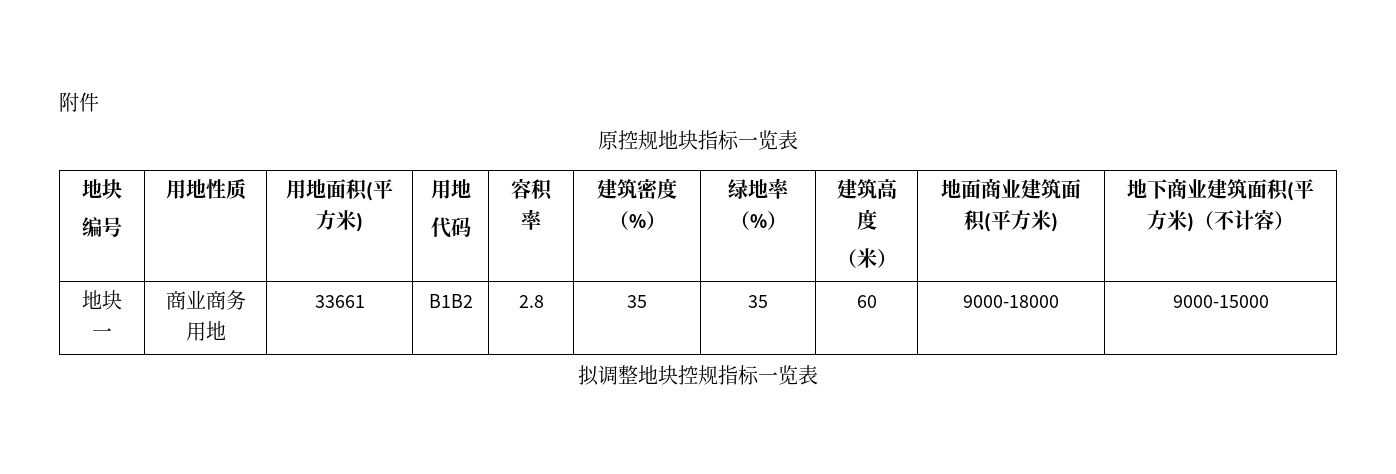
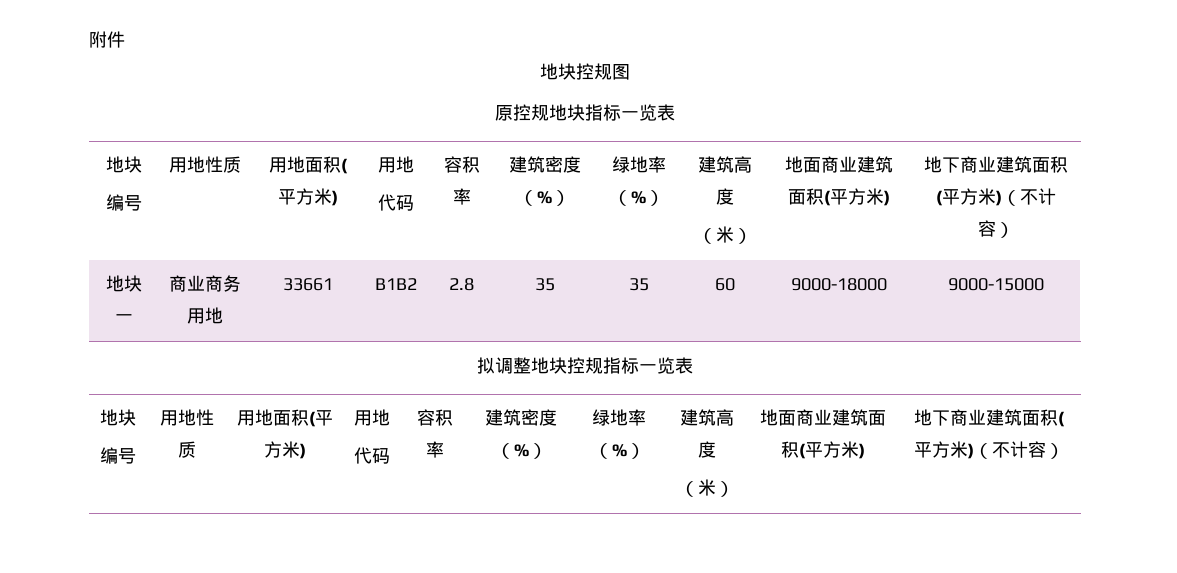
(99, 102) none -> [540,63,630,80] // 地块控规图
(818, 375) none -> [100,409,136,426] [100,447,136,464] [159,409,214,426] [177,441,196,458] [237,409,333,427] [264,441,306,459] [354,409,390,426] [354,447,390,464] [417,409,453,426] [426,441,444,458] [485,409,557,426] [495,443,547,459] [592,409,646,426] [593,443,645,459] [680,409,734,426] [698,441,716,458] [680,479,734,497] [760,409,886,426] [781,441,865,459] [914,409,1065,427] [914,441,1064,459] // 地块 // 编号 | 用地性质 | 用地面积(平方米) | 用地 // 代码 | 容积率 | 建筑密度（%） | 绿地率（%） | 建筑高度 // （米） | 地面商业建筑面积(平方米) | 地下商业建筑面积(平方米)（不计容）

